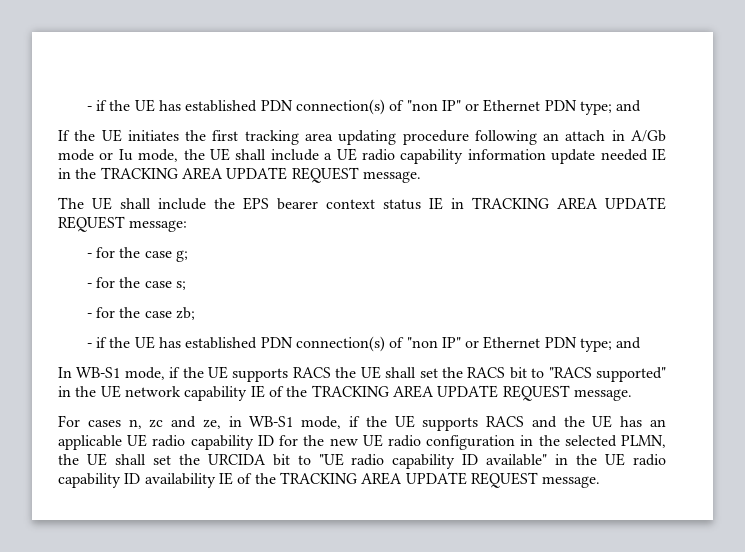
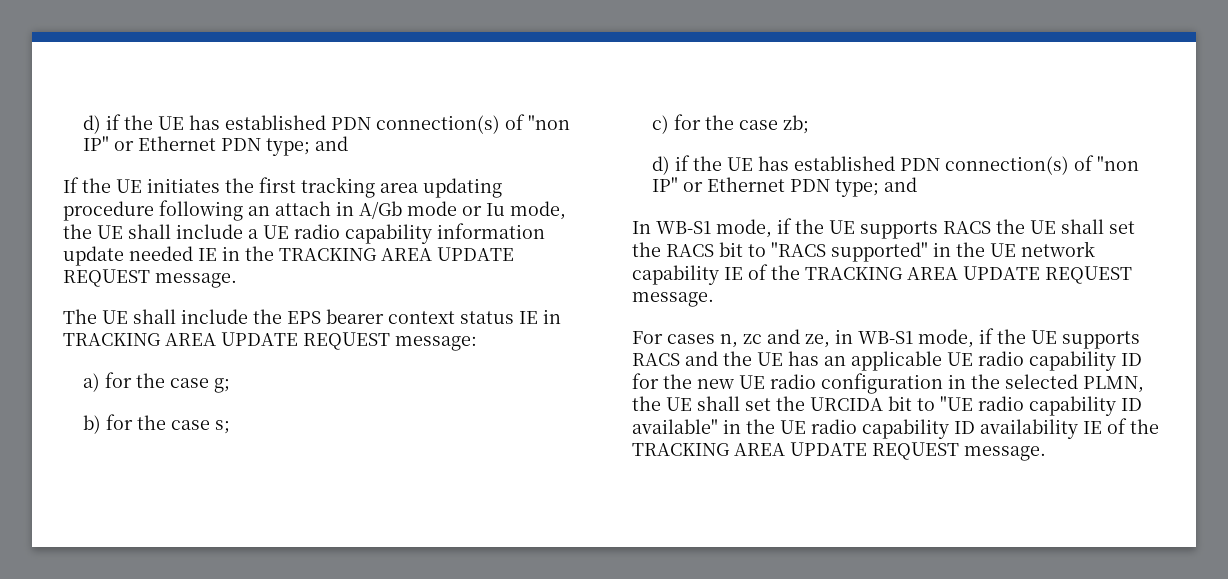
[86,106,92,111] - -> [83,115,102,134] d)
[86,253,92,258] - -> [83,373,101,392] a)
[86,283,92,288] - -> [83,415,102,434] b)
[86,313,92,318] - -> [652,115,670,134] c)
[86,343,92,348] - -> [652,156,671,175] d)

